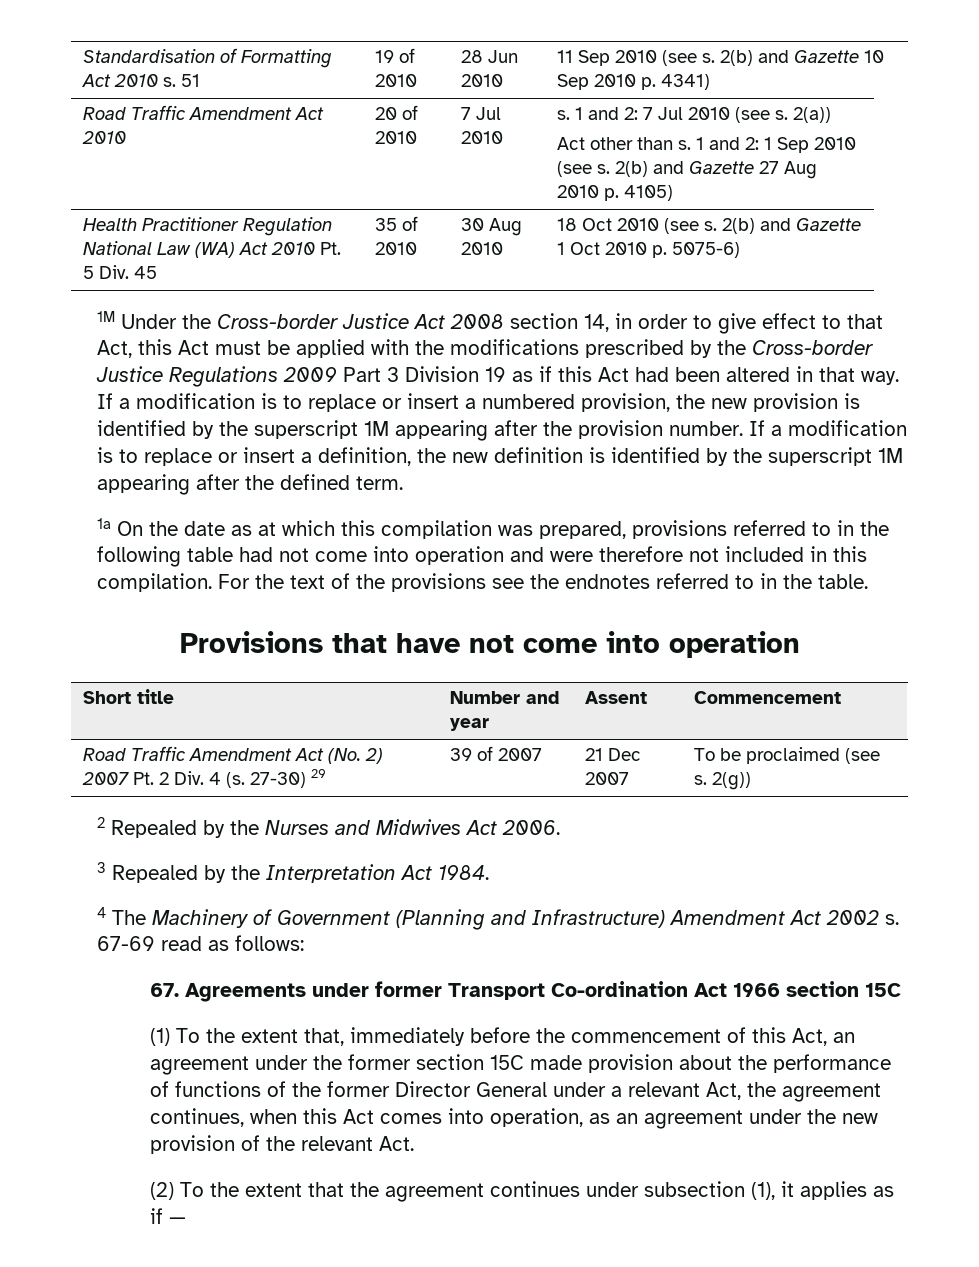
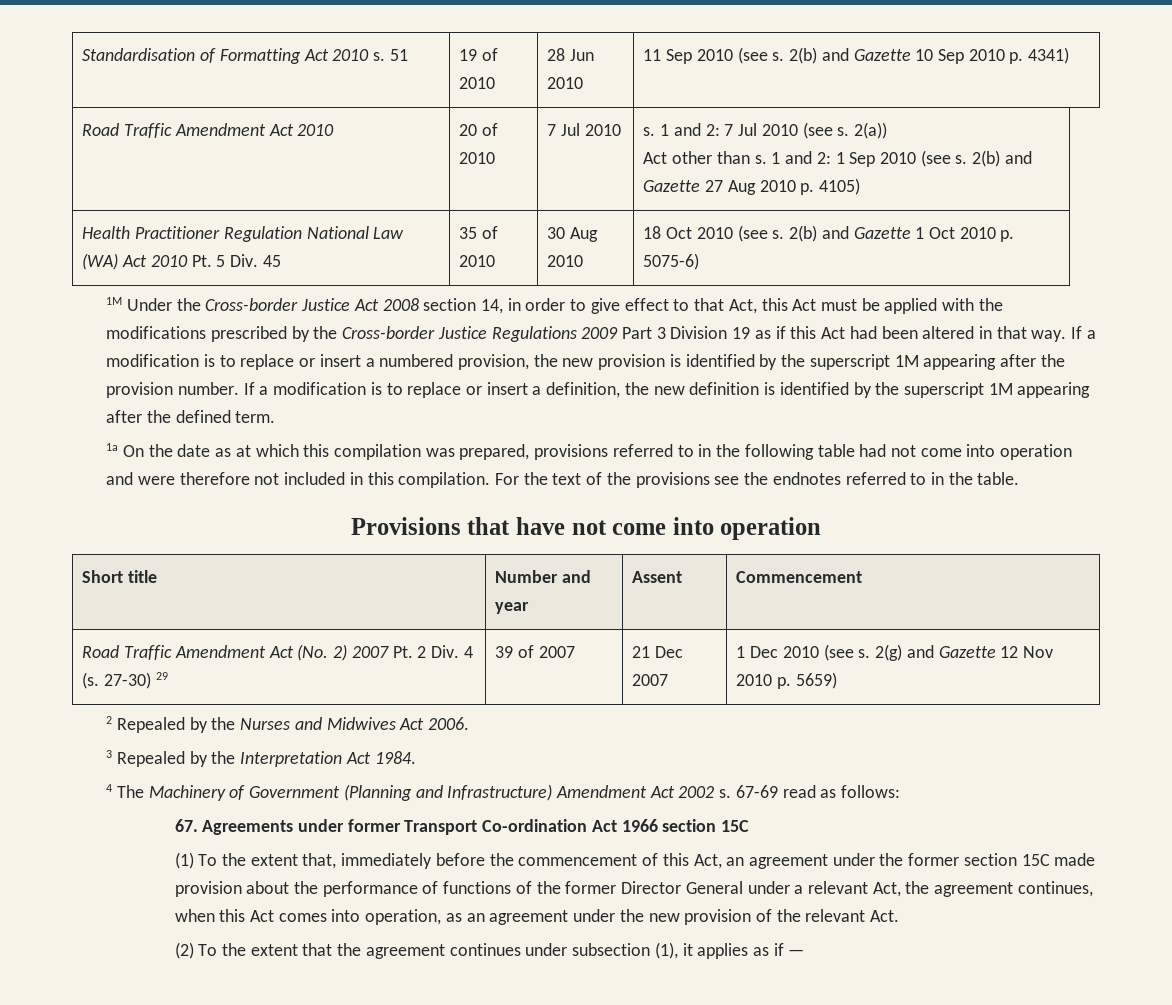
[693,747,880,764] [693,772,751,790] To be proclaimed (see s. 2(g)) -> [736,644,1053,661] [736,672,837,689] 1 Dec 2010 (see s. 2(g) and Gazette 12 Nov 2010 p. 5659)

